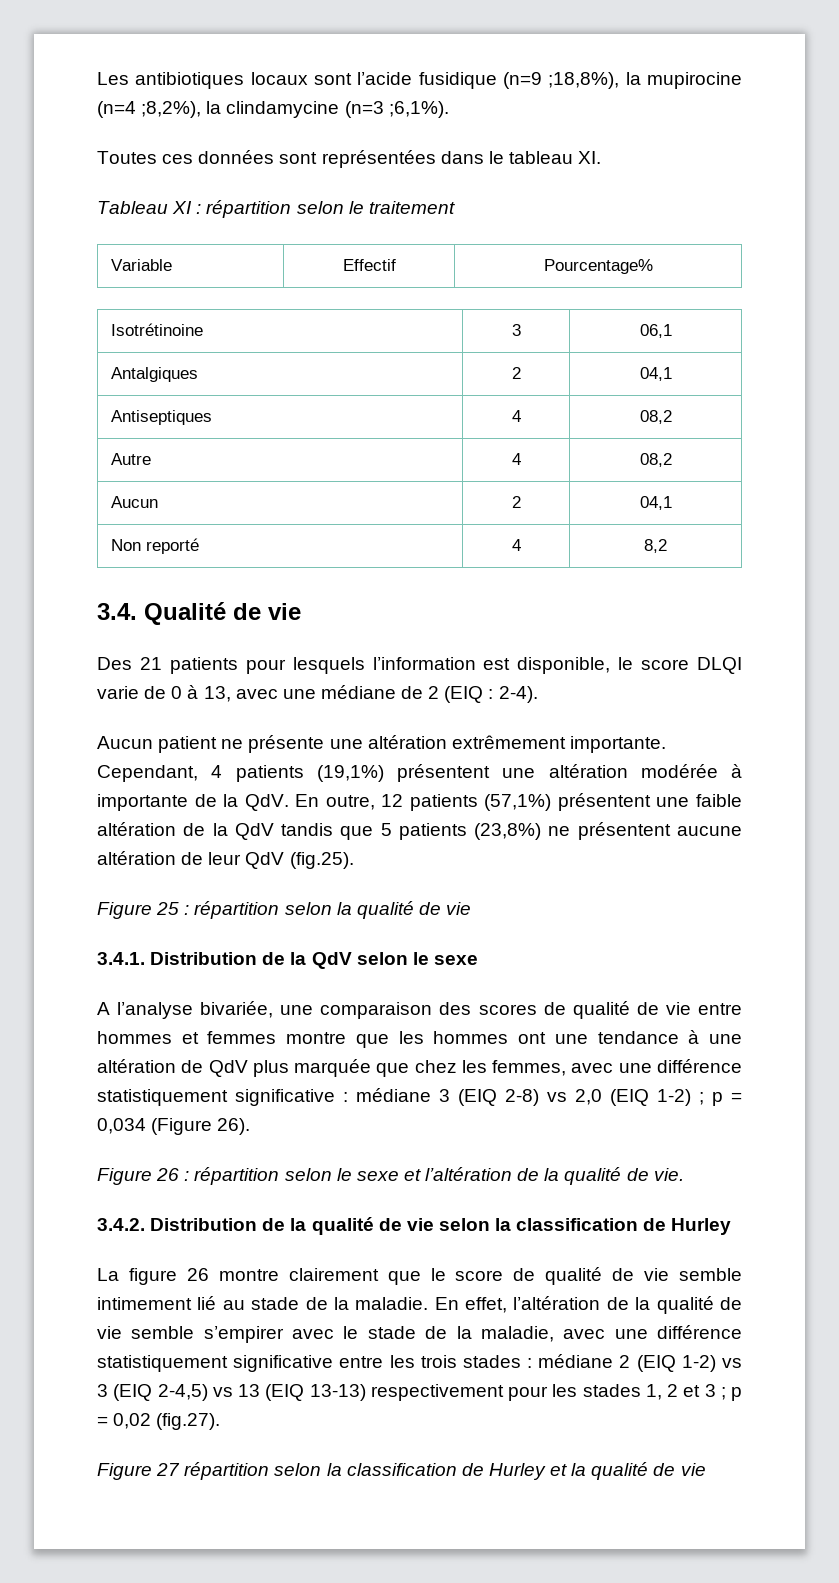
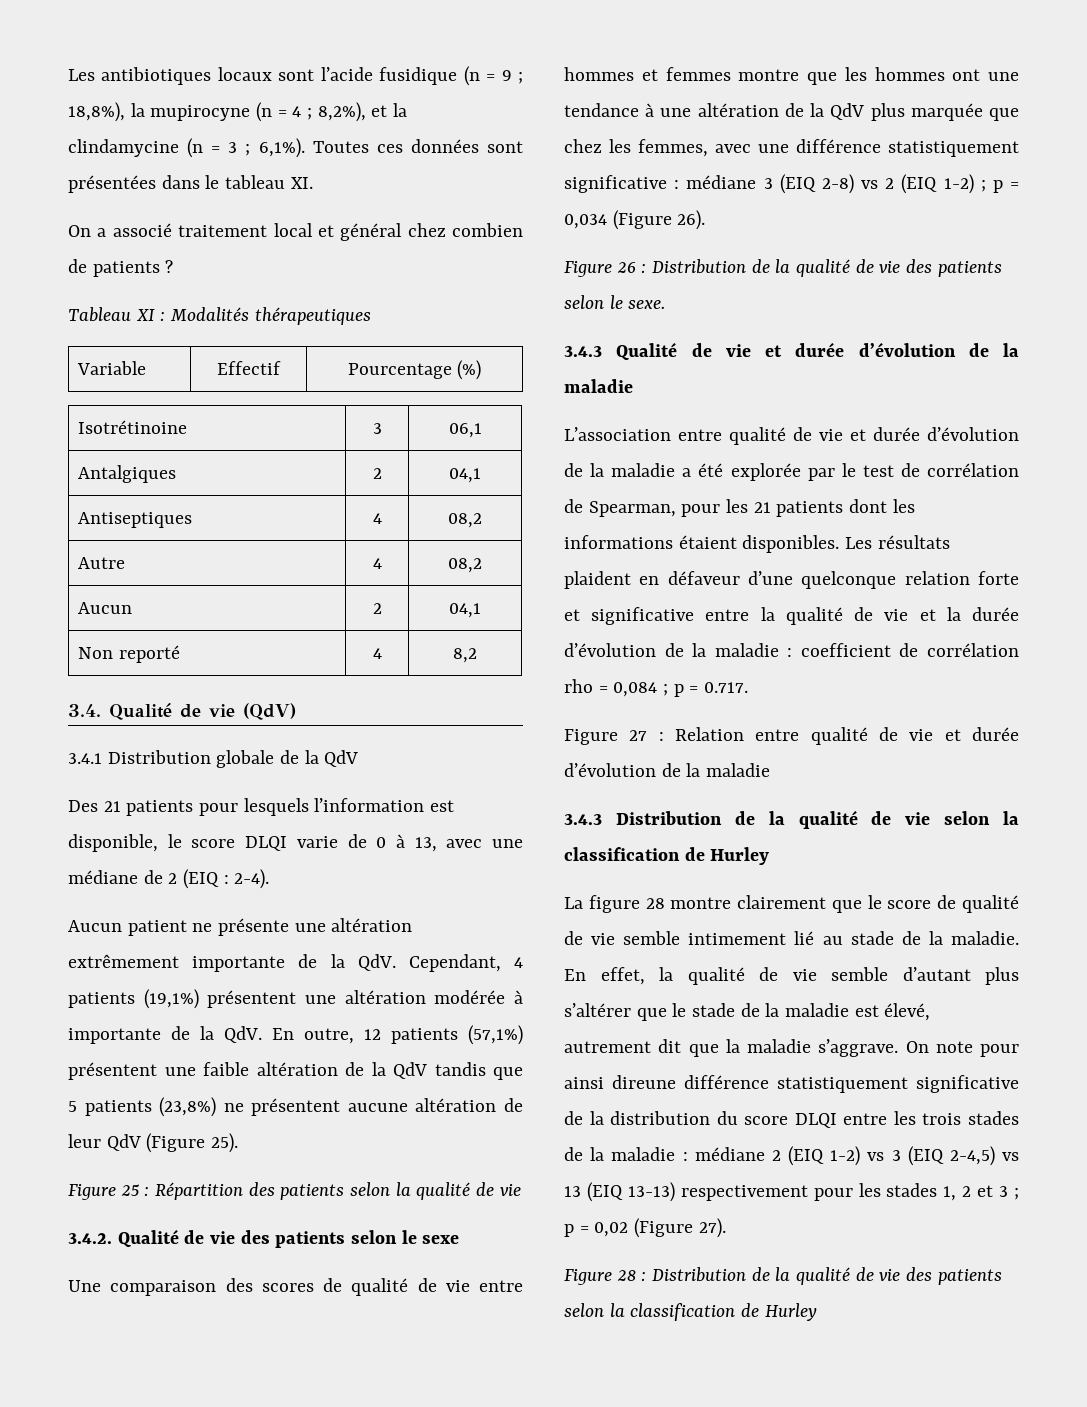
[503,72,742,89] [97,101,449,118] (n=9 ;18,8%), la mupirocine (n=4 ;8,2%), la clindamycine (n=3 ;6,1%). // -> [463,66,523,86] [68,102,408,122] [68,138,305,158] (n = 9 ; 18,8%), la mupirocyne (n = 4 ; 8,2%), et la clindamycine (n = 3 ; 6,1%).
[321,150,436,168] représentées -> [68,175,156,193] présentées
(602, 157) none -> [68,223,523,241] [68,259,174,277] // On a associé traitement local et général chez combien de patients ?
[206,200,455,218] répartition selon le traitement -> [170,307,371,325] Modalités thérapeutiques
[543,259,653,274] Pourcentage% -> [347,360,482,380] Pourcentage (%)
(301, 611) none -> [243,703,296,720] [68,750,359,768] (QdV) // 3.4.1 Distribution globale de la QdV
[569,736,666,753] importante. -> [192,954,396,972] importante de la QdV.
[289,852,354,869] (fig.25). -> [146,1133,239,1153] (Figure 25).
[194,901,280,919] répartition -> [155,1182,345,1200] Répartition des patients
[97,952,352,969] 3.4.1. Distribution de la QdV -> [68,1229,346,1248] 3.4.2. Qualité de vie des patients
[97,1001,314,1019] A l’analyse bivariée, une -> [68,1280,101,1292] Une
(204, 1066) none -> [810,103,825,117] la
[575,1089,602,1105] 2,0 -> [885,178,895,189] 2
[194,1167,684,1185] [97,1218,145,1231] répartition selon le sexe et l’altération de la qualité de vie. // 3.4.2. -> [652,259,1002,277] [564,295,666,309] [564,342,1019,360] [564,379,633,393] [564,427,1019,445] [564,463,1020,481] [564,499,915,517] [564,535,950,553] [564,571,1019,589] [564,607,1019,625] [564,643,1019,657] [564,679,749,697] [564,727,1019,745] [564,763,771,777] [564,814,602,825] Distribution de la qualité de vie des patients selon le sexe. // 3.4.3 Qualité de vie et durée d’évolution de la maladie // L’association entre qualité de vie et durée d’évolution de la maladie a été explorée par le test de corrélation de Spearman, pour les 21 patients dont les informations étaient disponibles. Les résultats plaident en défaveur d’une quelconque relation forte et significative entre la qualité de vie et la durée d’évolution de la maladie : coefficient de corrélation rho = 0,084 ; p = 0.717. // Figure 27 : Relation entre qualité de vie et durée d’évolution de la maladie // 3.4.3
[186,1268,209,1281] 26 -> [645,898,665,909] 28
[513,1296,629,1310] l’altération de -> (645, 976) none
[203,1325,743,1343] [97,1355,334,1372] s’empirer avec le stade de la maladie, avec une différence statistiquement significative -> [902,967,1019,985] [564,1003,931,1021] [564,1039,1019,1057] [564,1075,1019,1093] [564,1111,837,1128] d’autant plus s’altérer que le stade de la maladie est élevé, autrement dit que la maladie s’aggrave. On note pour ainsi direune différence statistiquement significative de la distribution du score DLQI
(521, 1361) none -> [564,1147,676,1161] de la maladie
[156,1413,221,1430] [97,1462,706,1480] (fig.27). // Figure 27 répartition selon la classification de Hurley et la qualité de vie -> [634,1218,726,1238] [564,1267,1002,1285] [564,1303,817,1321] (Figure 27). // Figure 28 : Distribution de la qualité de vie des patients selon la classification de Hurley

